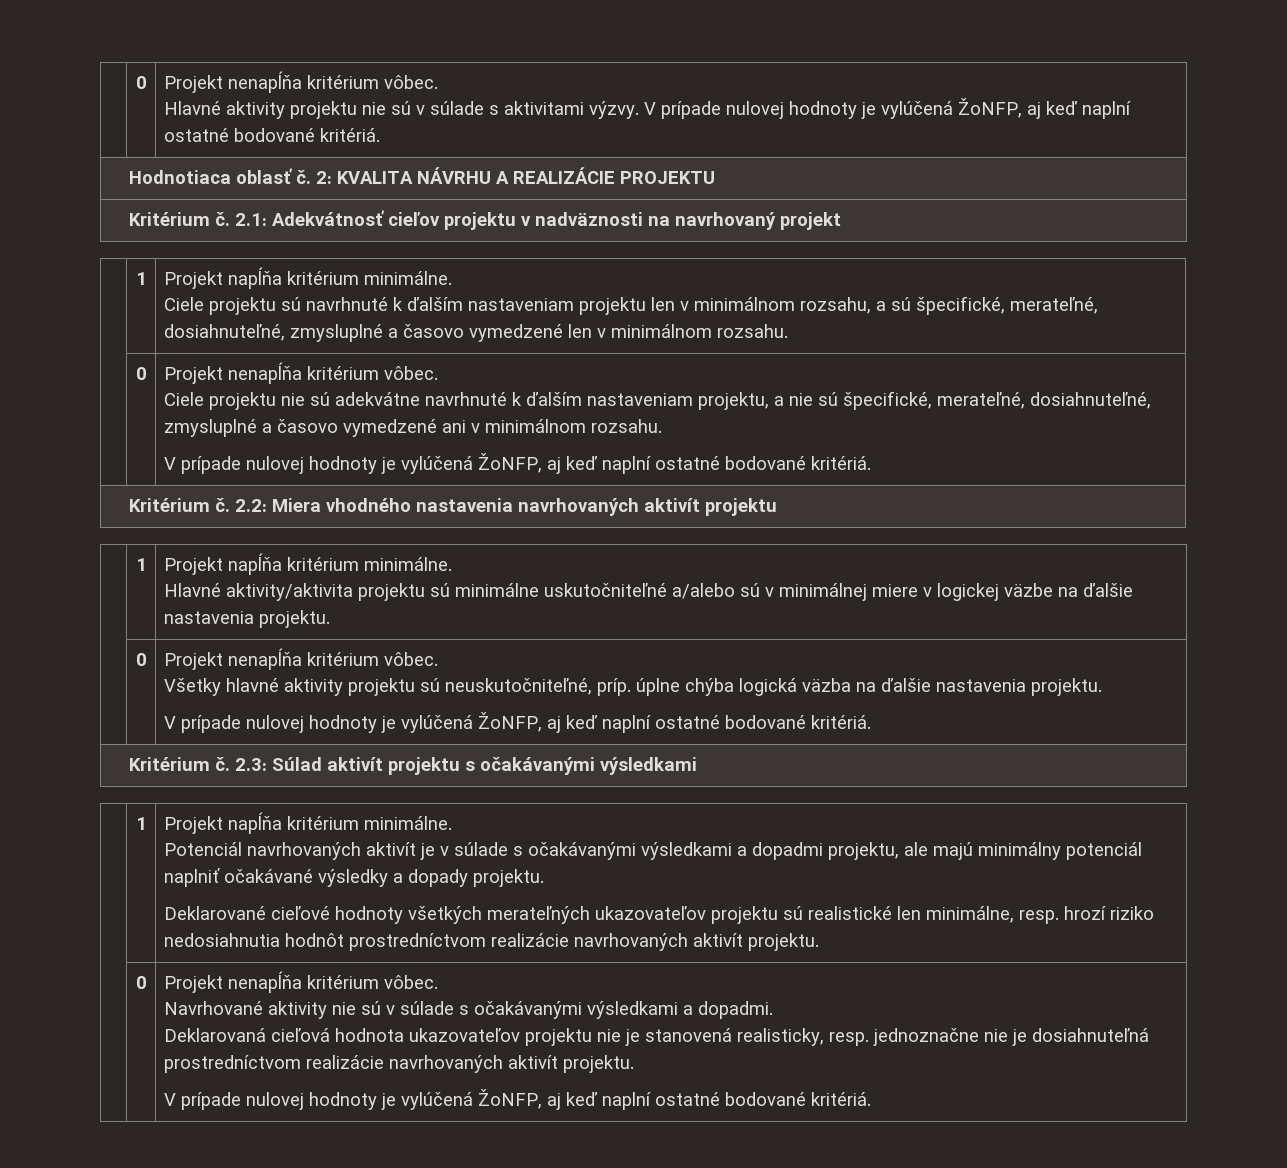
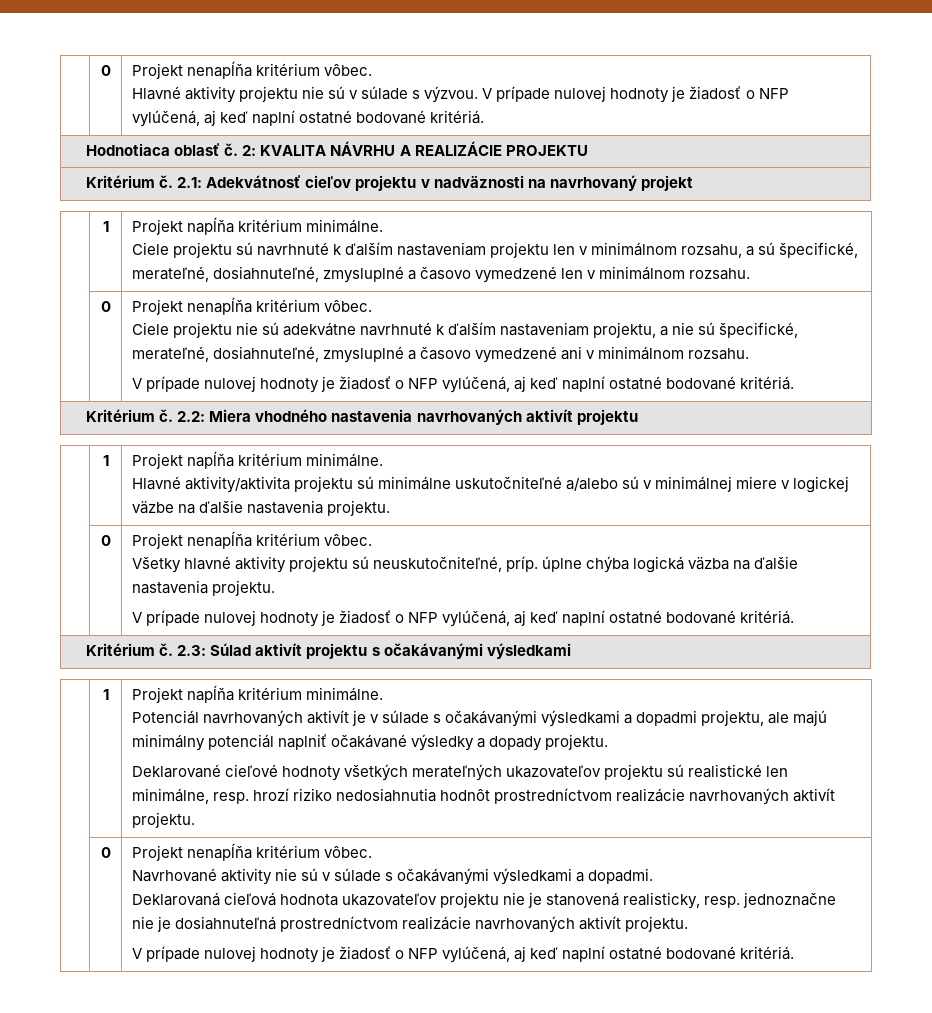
[503,98,1022,119] aktivitami výzvy. V prípade nulovej hodnoty je vylúčená ŽoNFP, -> [424,86,789,103] [131,110,200,127] výzvou. V prípade nulovej hodnoty je žiadosť o NFP vylúčená,
[400,453,542,474] vylúčená ŽoNFP, -> [339,376,511,393] žiadosť o NFP vylúčená,
[400,712,542,733] vylúčená ŽoNFP, -> [339,610,511,627] žiadosť o NFP vylúčená,
[400,1089,542,1110] vylúčená ŽoNFP, -> [339,946,511,963] žiadosť o NFP vylúčená,

